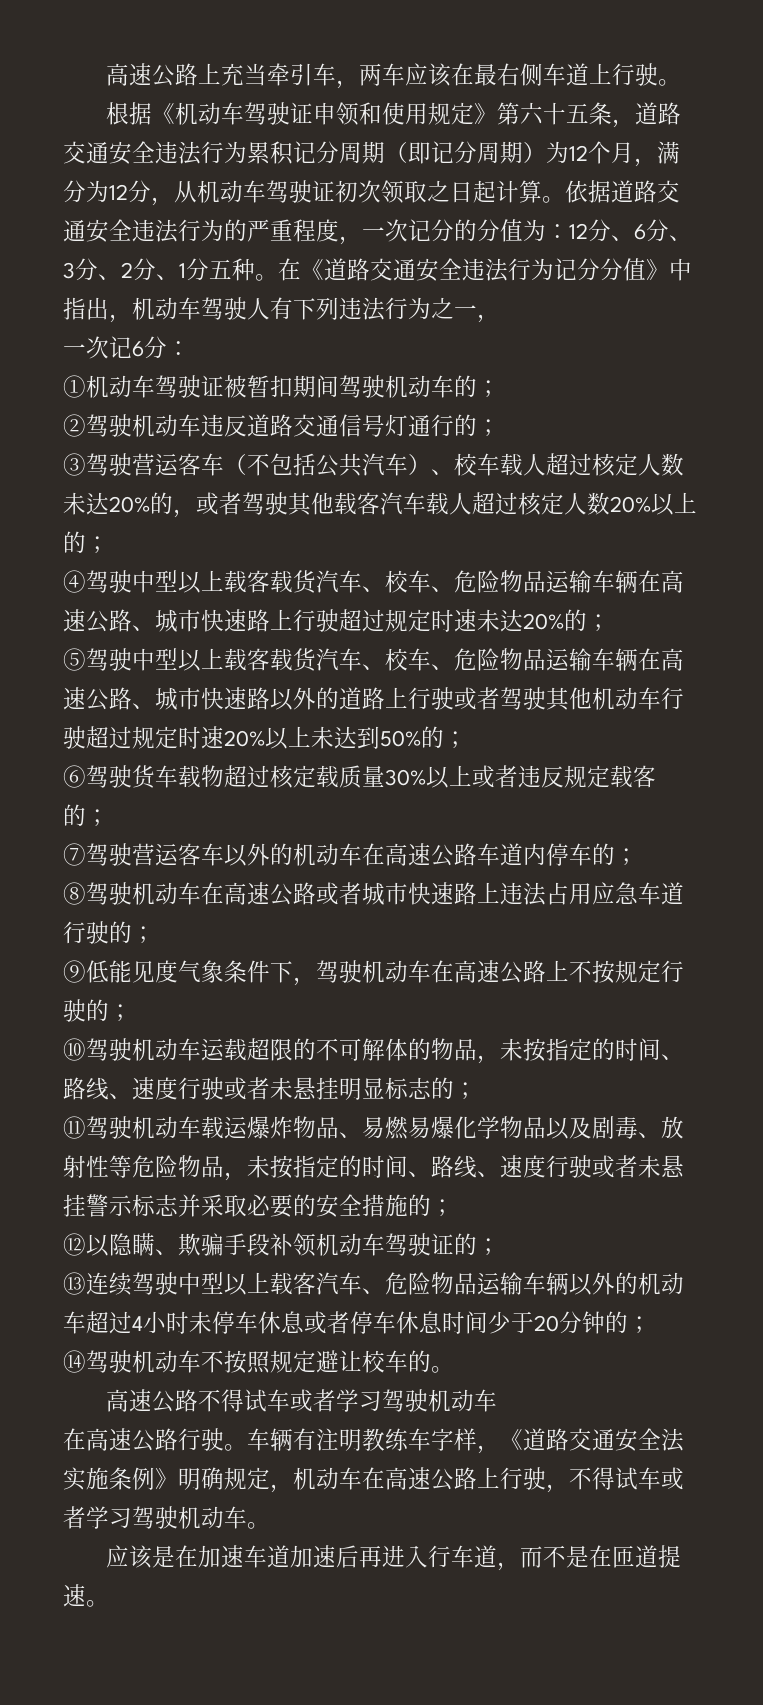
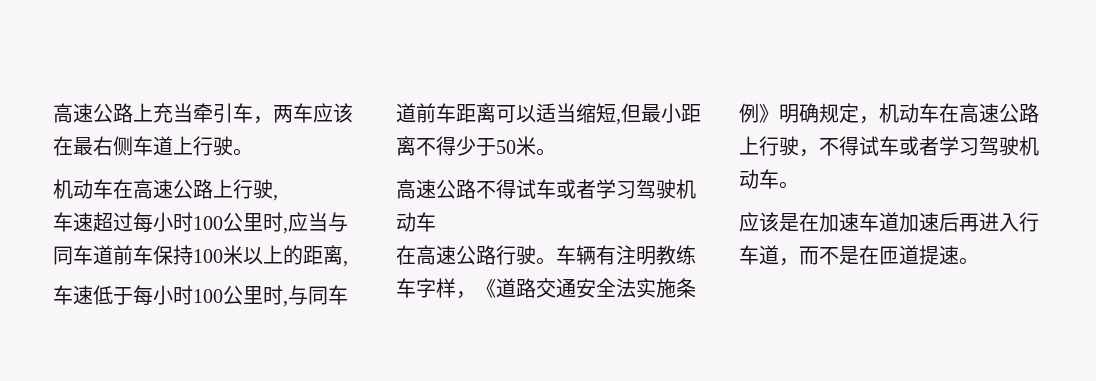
[105,102,681,128] [63,141,680,167] [63,180,680,206] [63,219,692,245] [63,258,692,282] [63,297,500,323] [63,336,190,359] [63,375,500,398] [63,414,500,437] [63,453,684,477] [63,492,697,518] [63,531,109,553] [63,570,684,594] [63,609,610,633] [63,648,684,672] [63,687,684,711] [63,726,467,750] [63,765,656,789] [63,804,109,826] [63,843,638,867] [63,882,684,906] [63,921,155,944] [63,960,684,986] [63,999,132,1022] [63,1038,684,1064] [63,1077,477,1100] [63,1116,684,1140] [63,1155,684,1181] [63,1194,454,1218] [63,1233,500,1257] [63,1272,684,1296] [63,1311,651,1334] [63,1350,431,1374] 根据《机动车驾驶证申领和使用规定》第六十五条，道路交通安全违法行为累积记分周期（即记分周期）为12个月，满分为12分，从机动车驾驶证初次领取之日起计算。依据道路交通安全违法行为的严重程度，一次记分的分值为：12分、6分、3分、2分、1分五种。在《道路交通安全违法行为记分分值》中指出，机动车驾驶人有下列违法行为之一， // 一次记6分： // ①机动车驾驶证被暂扣期间驾驶机动车的； // ②驾驶机动车违反道路交通信号灯通行的； // ③驾驶营运客车（不包括公共汽车）、校车载人超过核定人数未达20%的，或者驾驶其他载客汽车载人超过核定人数20%以上的； // ④驾驶中型以上载客载货汽车、校车、危险物品运输车辆在高速公路、城市快速路上行驶超过规定时速未达20%的； // ⑤驾驶中型以上载客载货汽车、校车、危险物品运输车辆在高速公路、城市快速路以外的道路上行驶或者驾驶其他机动车行驶超过规定时速20%以上未达到50%的； // ⑥驾驶货车载物超过核定载质量30%以上或者违反规定载客的； // ⑦驾驶营运客车以外的机动车在高速公路车道内停车的； // ⑧驾驶机动车在高速公路或者城市快速路上违法占用应急车道行驶的； // ⑨低能见度气象条件下，驾驶机动车在高速公路上不按规定行驶的； // ⑩驾驶机动车运载超限的不可解体的物品，未按指定的时间、路线、速度行驶或者未悬挂明显标志的； // ⑪驾驶机动车载运爆炸物品、易燃易爆化学物品以及剧毒、放射性等危险物品，未按指定的时间、路线、速度行驶或者未悬挂警示标志并采取必要的安全措施的； // ⑫以隐瞒、欺骗手段补领机动车驾驶证的； // ⑬连续驾驶中型以上载客汽车、危险物品运输车辆以外的机动车超过4小时未停车休息或者停车休息时间少于20分钟的； // ⑭驾驶机动车不按照规定避让校车的 -> [53,179,278,201] [53,212,348,234] [53,245,348,267] [53,285,348,307] [396,103,701,125] [396,136,536,156] 机动车在高速公路上行驶, // 车速超过每小时100公里时,应当与同车道前车保持100米以上的距离, // 车速低于每小时100公里时,与同车道前车距离可以适当缩短,但最小距离不得少于50米

